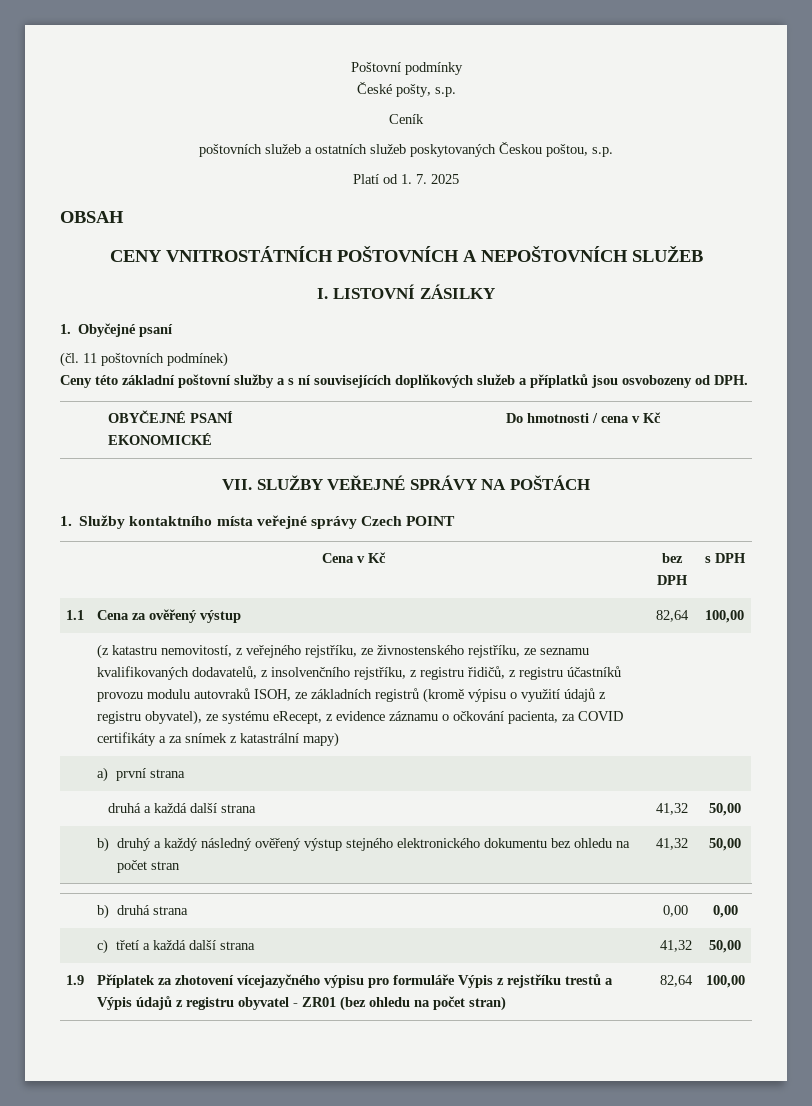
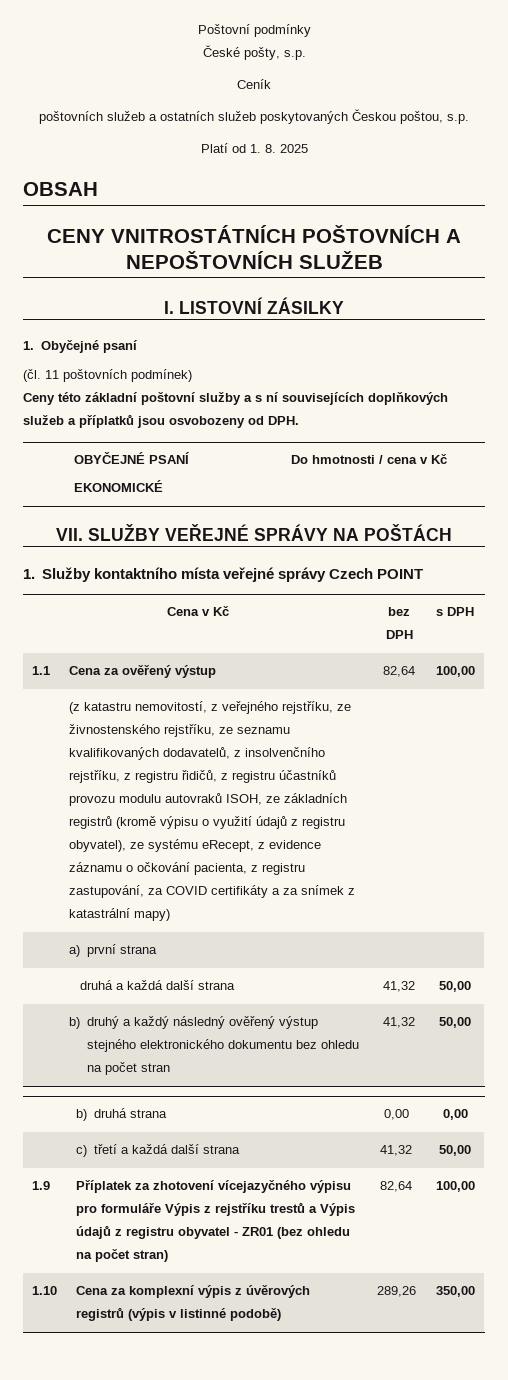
[416,174,427,184] 7. -> [264,144,276,153] 8.
(559, 717) none -> [251,863,306,875] [69,885,145,898] z registru zastupování,
(745, 981) none -> [32,1286,58,1295] [76,1285,311,1298] [76,1307,282,1321] [376,1286,416,1297] [435,1286,475,1297] // 1.10 | Cena za komplexní výpis z úvěrových registrů (výpis v listinné podobě) | 289,26 | 350,00

